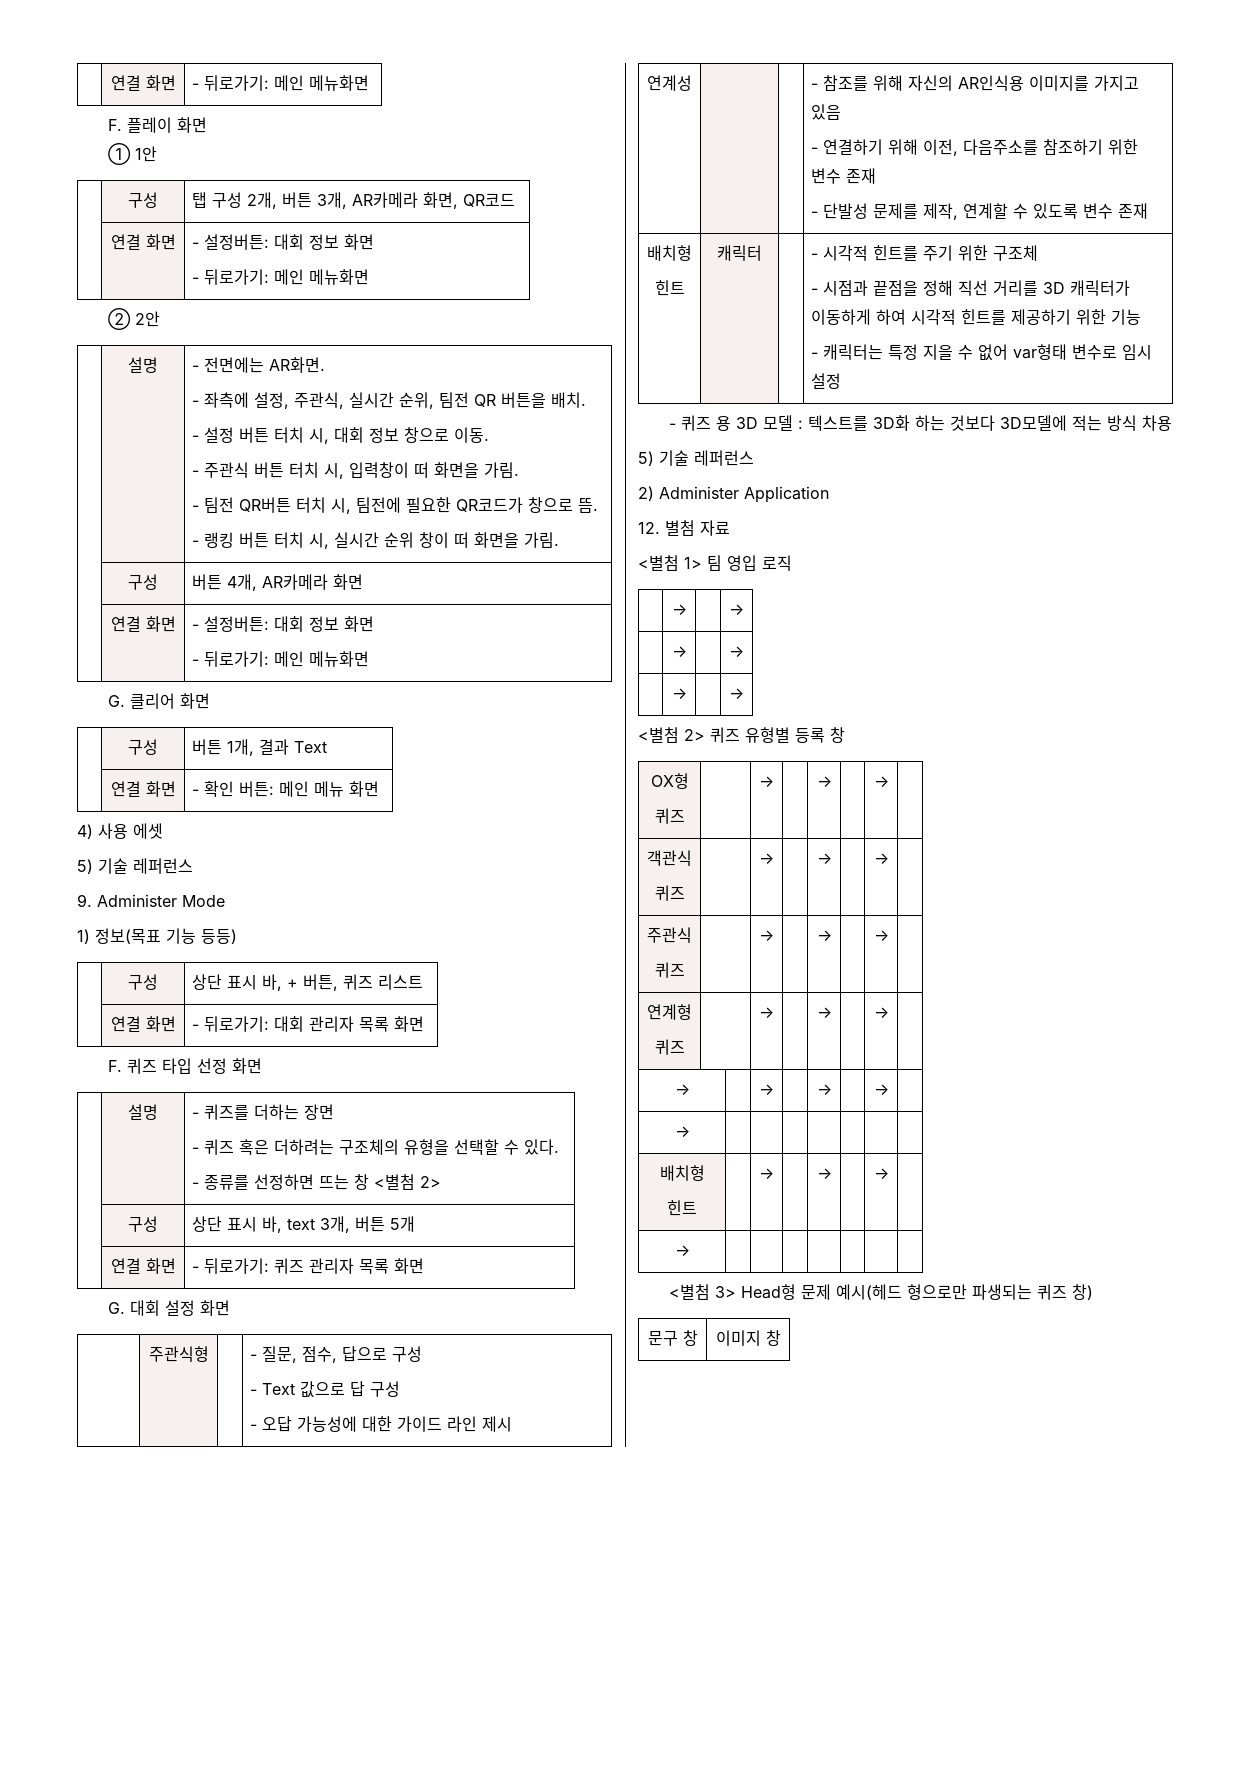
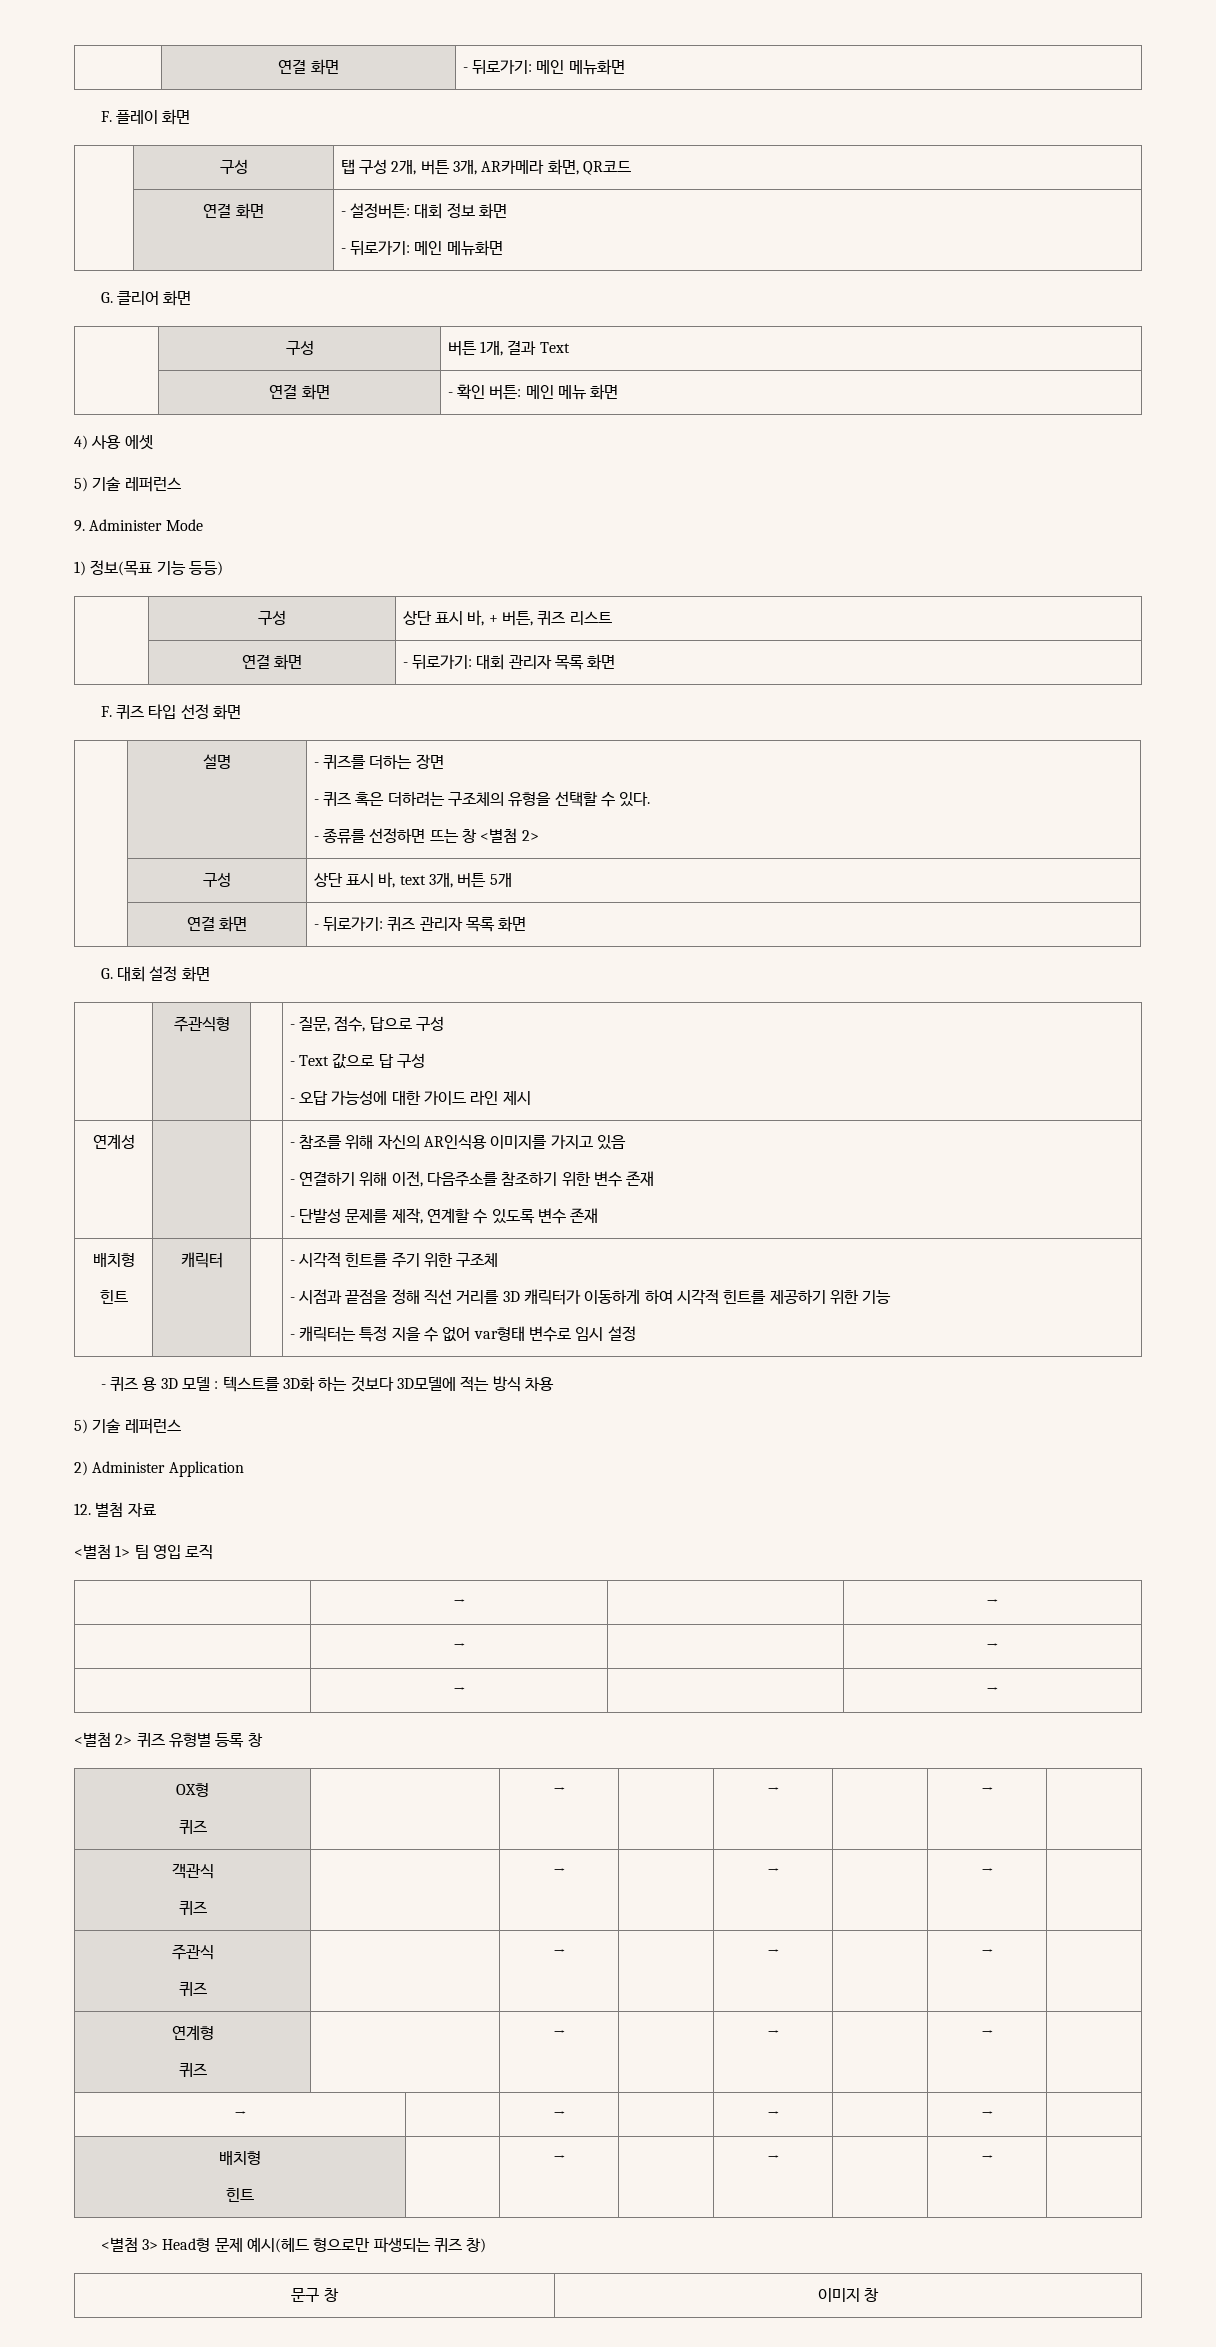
[108,143,158,165] // ① 1안 -> (191, 117) none
[108,308,161,330] [128,357,158,373] [192,357,326,373] [192,392,587,409] [192,427,490,444] [192,462,520,479] [192,497,599,514] [192,532,560,549] [128,574,158,590] [192,574,364,591] [110,616,176,632] [192,616,375,632] [192,651,370,667] // ② 2안 // | 설명 | - 전면에는 AR화면. // - 좌측에 설정, 주관식, 실시간 순위, 팀전 QR 버튼을 배치. // - 설정 버튼 터치 시, 대회 정보 창으로 이동. // - 주관식 버튼 터치 시, 입력창이 떠 화면을 가림. // - 팀전 QR버튼 터치 시, 팀전에 필요한 QR코드가 창으로 뜸. // - 랭킹 버튼 터치 시, 실시간 순위 창이 떠 화면을 가림. // | 구성 | 버튼 4개, AR카메라 화면 // | 연결 화면 | - 설정버튼: 대회 정보 화면 // - 뒤로가기: 메인 메뉴화면 -> (503, 248) none
[674,1126,690,1137] // → | | | | | | | -> (994, 2115) none
[674,1245,690,1256] // → | | | | | | | -> (994, 2159) none

